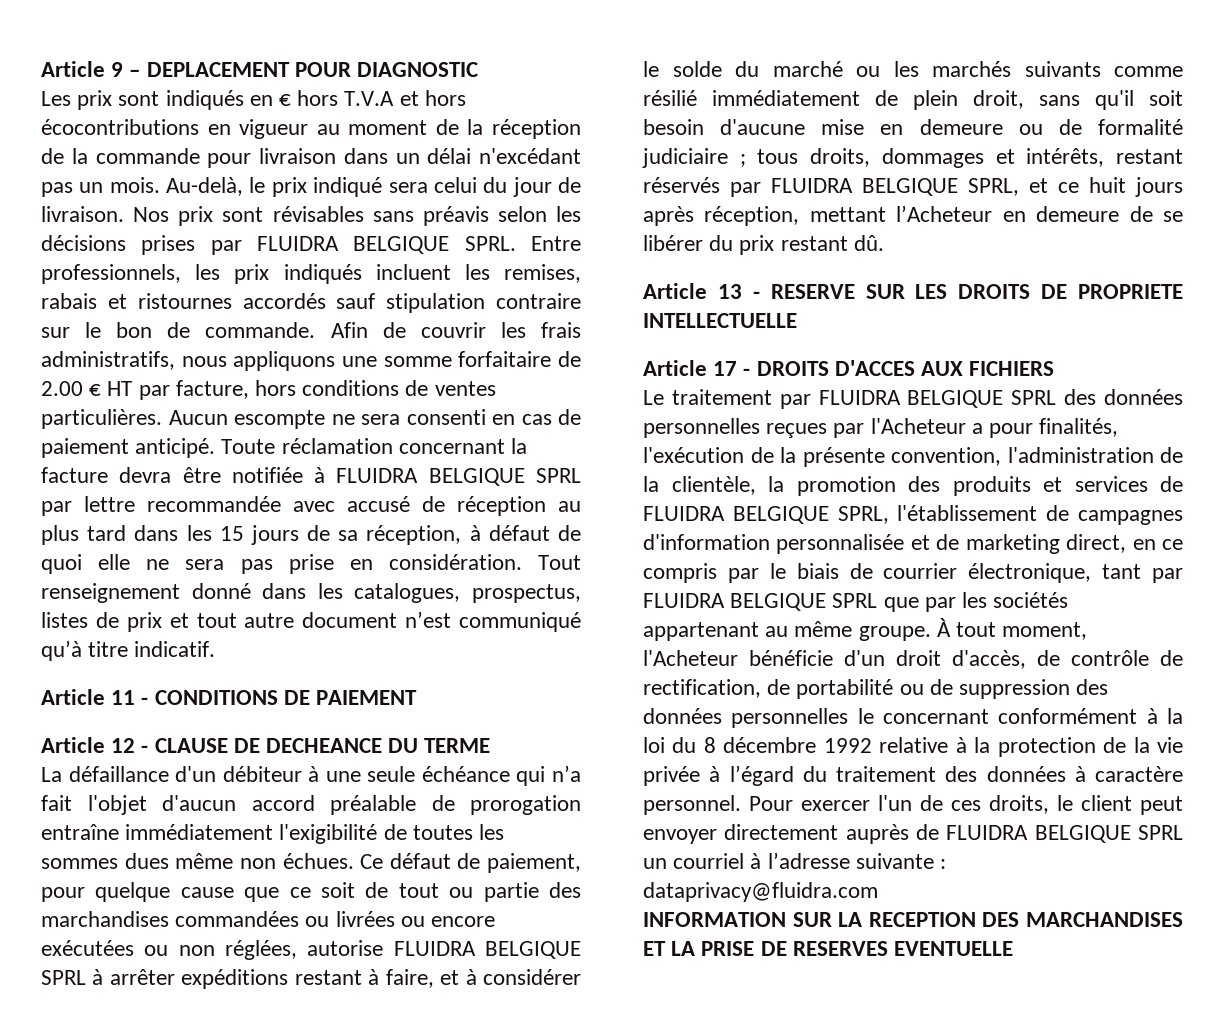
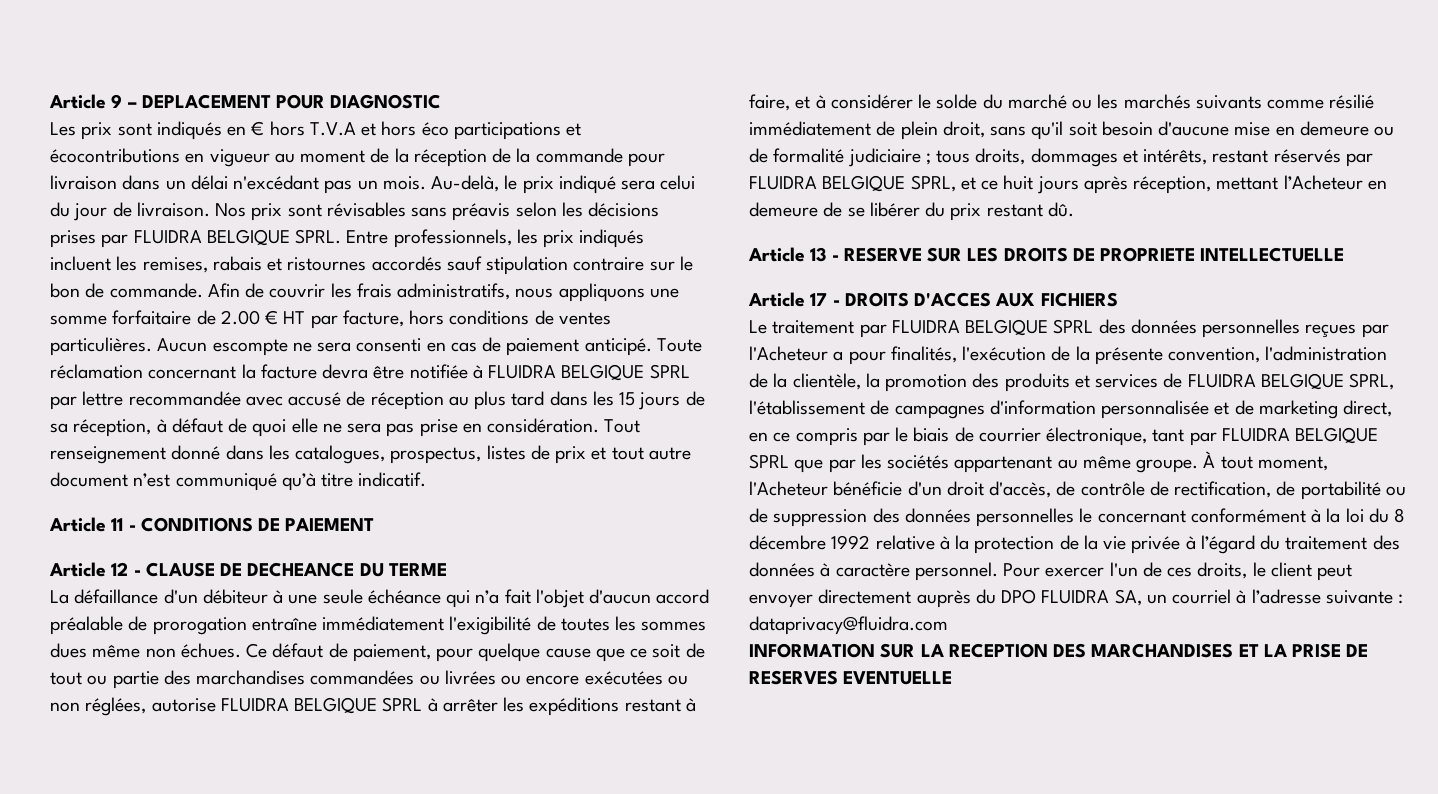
(466, 98) none -> [421,122,582,140] éco participations et
(175, 977) none -> [503,697,525,712] les
[916,824,1183,843] de FLUIDRA BELGIQUE SPRL -> [975,589,1142,606] du DPO FLUIDRA SA,

